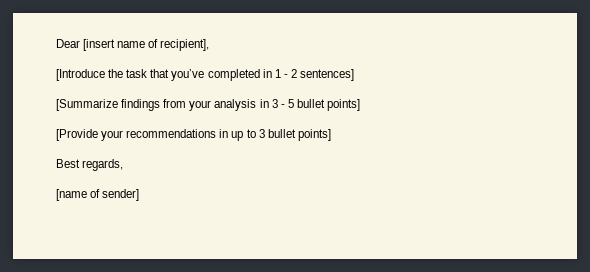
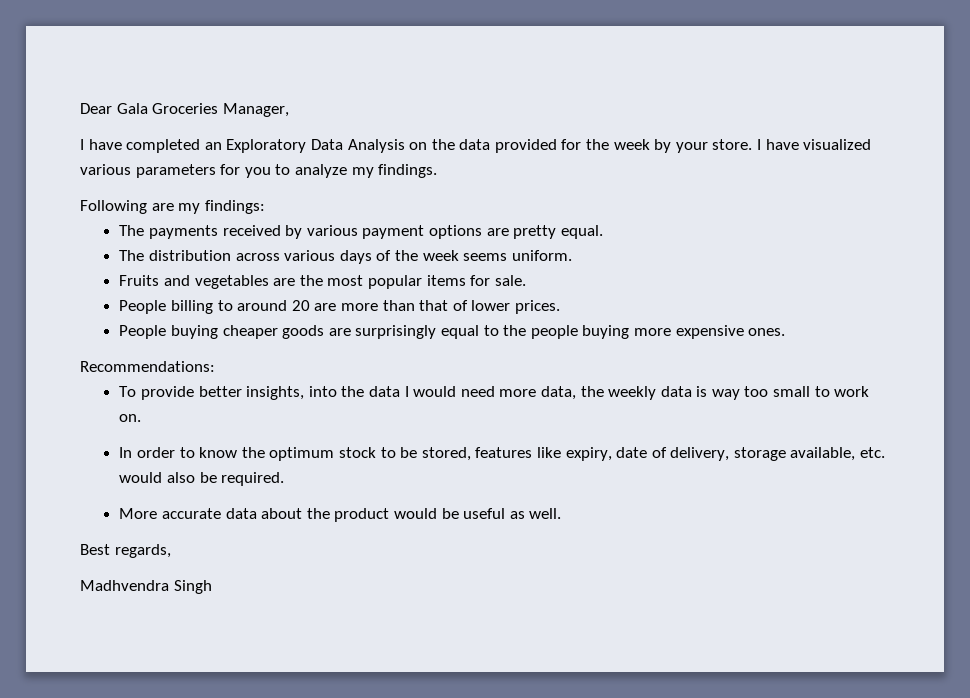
[83,39,210,51] [56,69,355,81] [56,99,361,111] [56,129,331,141] [insert name of recipient], // [Introduce the task that you’ve completed in 1 - 2 sentences] // [Summarize findings from your analysis in 3 - 5 bullet points] // [Provide your recommendations in up to 3 bullet points] -> [116,103,289,117] [80,139,872,153] [80,164,438,178] [80,200,265,214] [119,225,603,239] [119,250,572,264] [119,275,526,289] [119,300,560,314] [119,325,786,339] [80,361,215,372] [119,386,870,400] [119,414,142,422] [119,447,886,461] [119,472,285,486] [119,508,562,522] Gala Groceries Manager, // I have completed an Exploratory Data Analysis on the data provided for the week by your store. I have visualized various parameters for you to analyze my findings. // Following are my findings: // The payments received by various payment options are pretty equal. // The distribution across various days of the week seems uniform. // Fruits and vegetables are the most popular items for sale. // People billing to around 20 are more than that of lower prices. // People buying cheaper goods are surprisingly equal to the people buying more expensive ones. // Recommendations: // To provide better insights, into the data I would need more data, the weekly data is way too small to work on. // In order to know the optimum stock to be stored, features like expiry, date of delivery, storage available, etc. would also be required. // More accurate data about the product would be useful as well.
[56,189,140,201] [name of sender] -> [80,580,212,594] Madhvendra Singh

